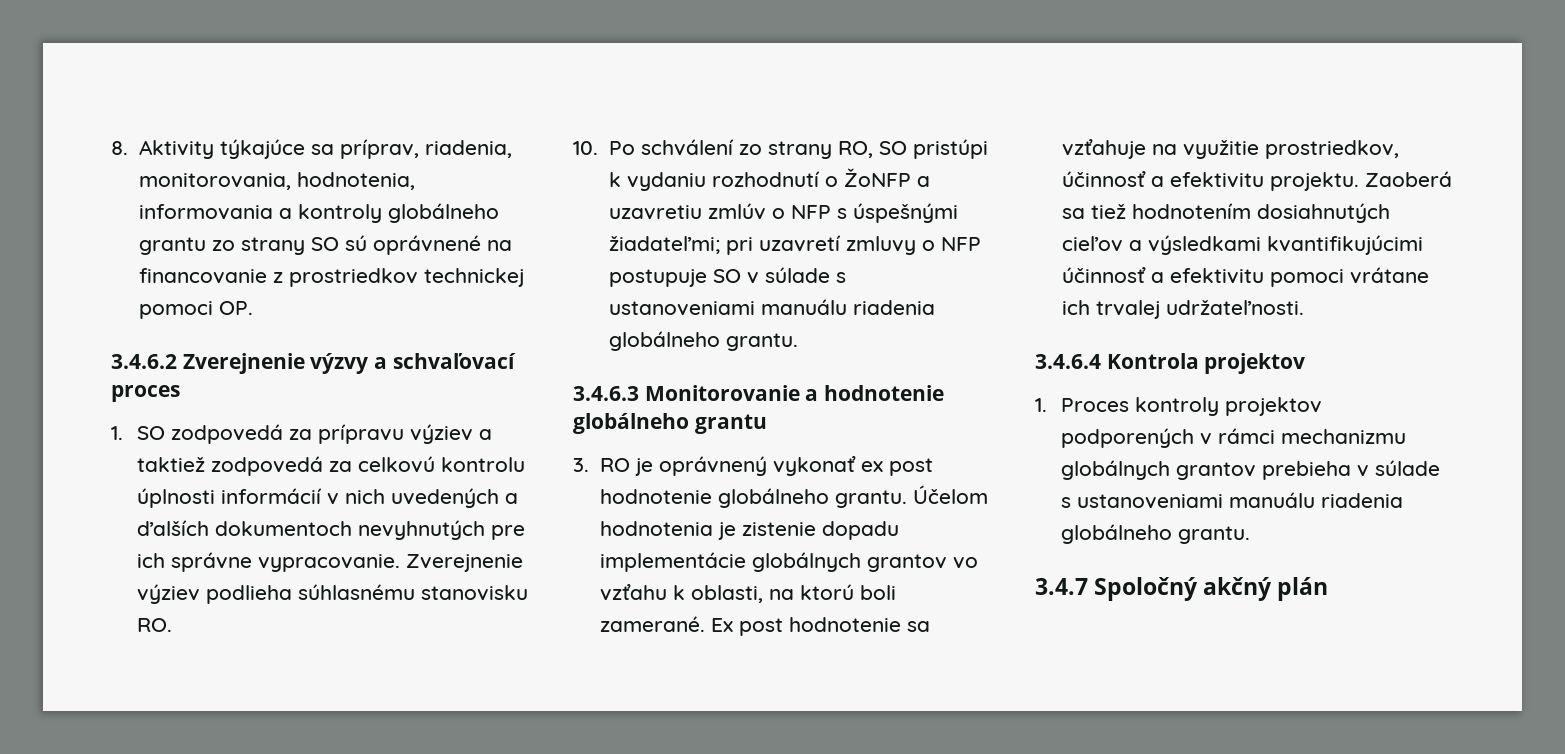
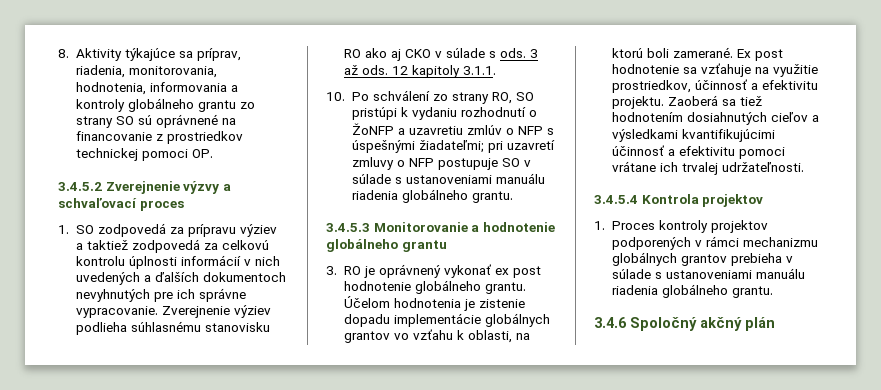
[111,354,177,369] 3.4.6.2 -> [58,182,102,191] 3.4.5.2
[136,618,172,632] RO. -> [343,48,538,61] [343,65,496,78] RO ako aj CKO v súlade s ods. 3 až ods. 12 kapitoly 3.1.1.
[573,386,639,401] 3.4.6.3 -> [326,223,370,232] 3.4.5.3
[1035,354,1101,369] 3.4.6.4 -> [594,195,638,204] 3.4.5.4
[1035,578,1088,595] 3.4.7 -> [594,317,627,328] 3.4.6

